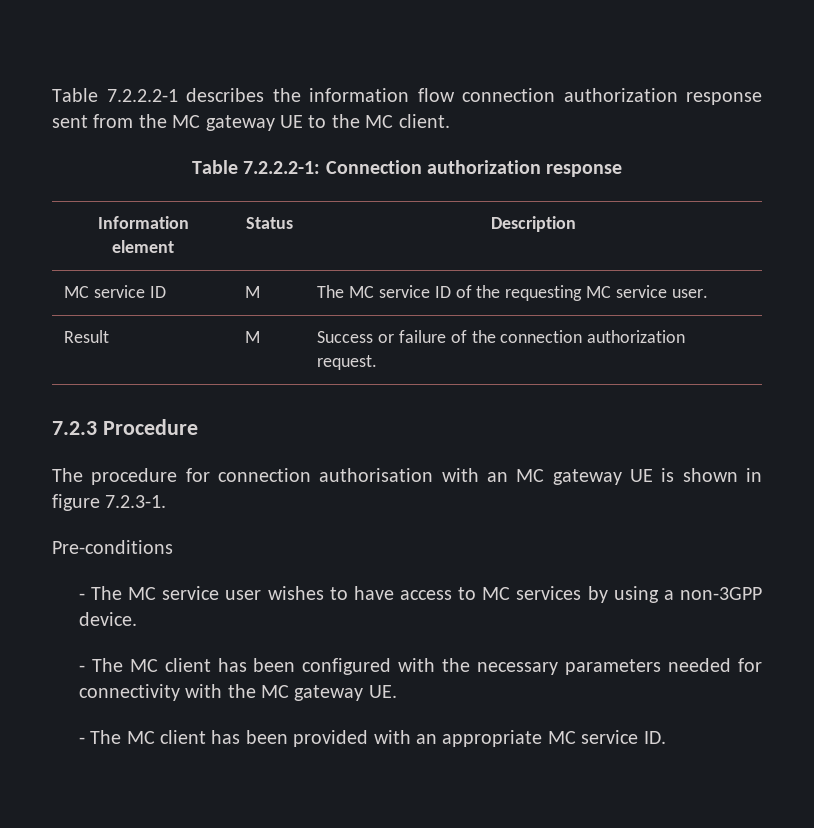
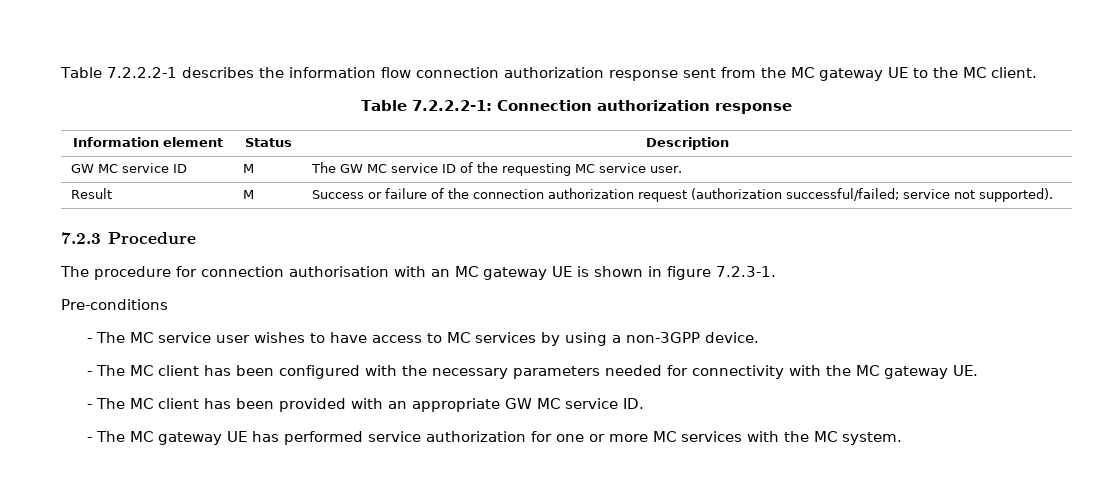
(576, 224) none -> [71,164,95,173] GW
(345, 291) none -> [340,164,364,173] GW
[317,355,378,370] request. -> [638,188,1054,202] request (authorization successful/failed; service not supported).
(543, 738) none -> [505,398,533,409] GW
(666, 737) none -> [87,431,903,445] // - The MC gateway UE has performed service authorization for one or more MC services with the MC system.

